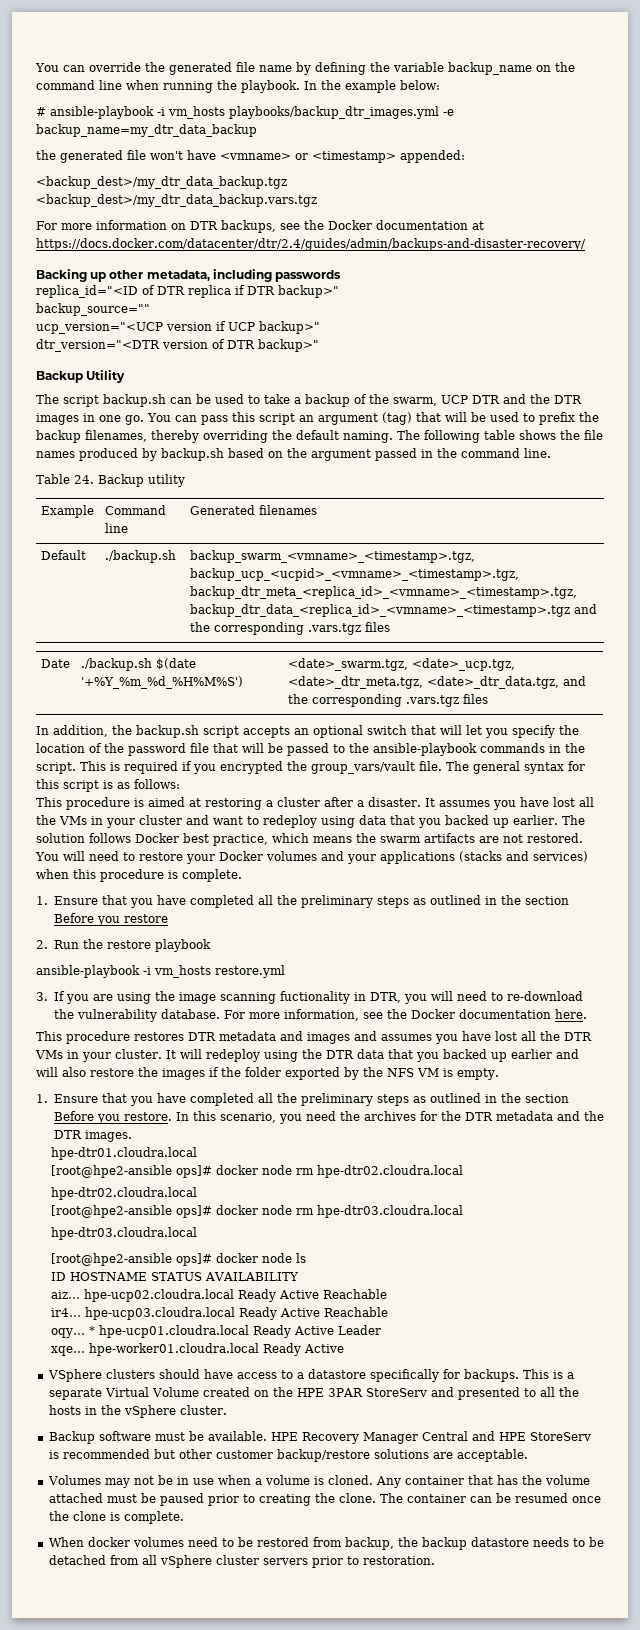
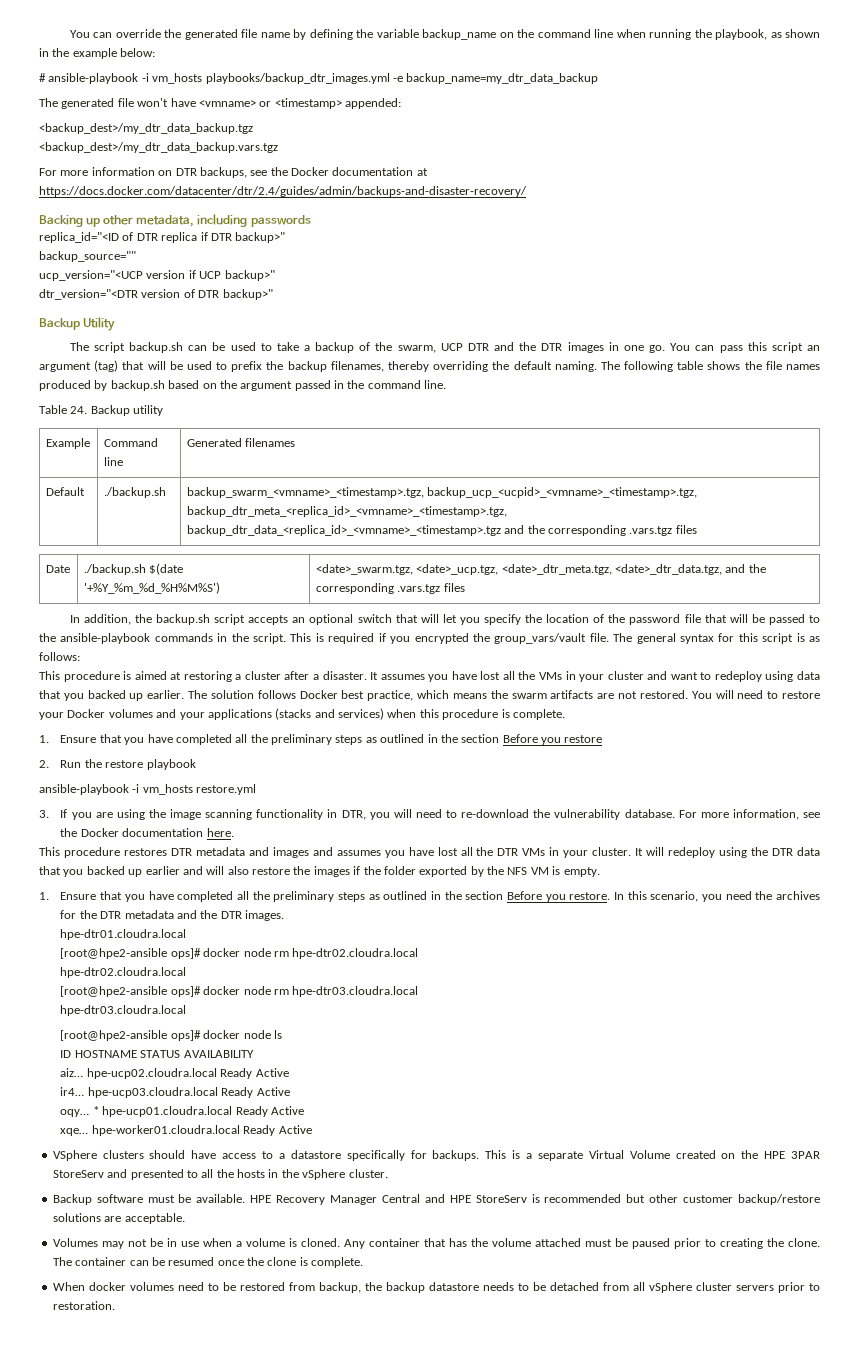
[241,80,317,93] playbook. In -> [715,29,821,40] [39,48,49,57] playbook, as shown in
[36,150,56,160] the -> [39,98,58,107] The
[279,991,350,1004] fuctionality -> [256,809,324,820] functionality
[323,1289,388,1299] Reachable -> (289, 1072) none
[324,1307,389,1317] Reachable -> (290, 1091) none
[338,1325,382,1335] Leader -> (304, 1110) none

